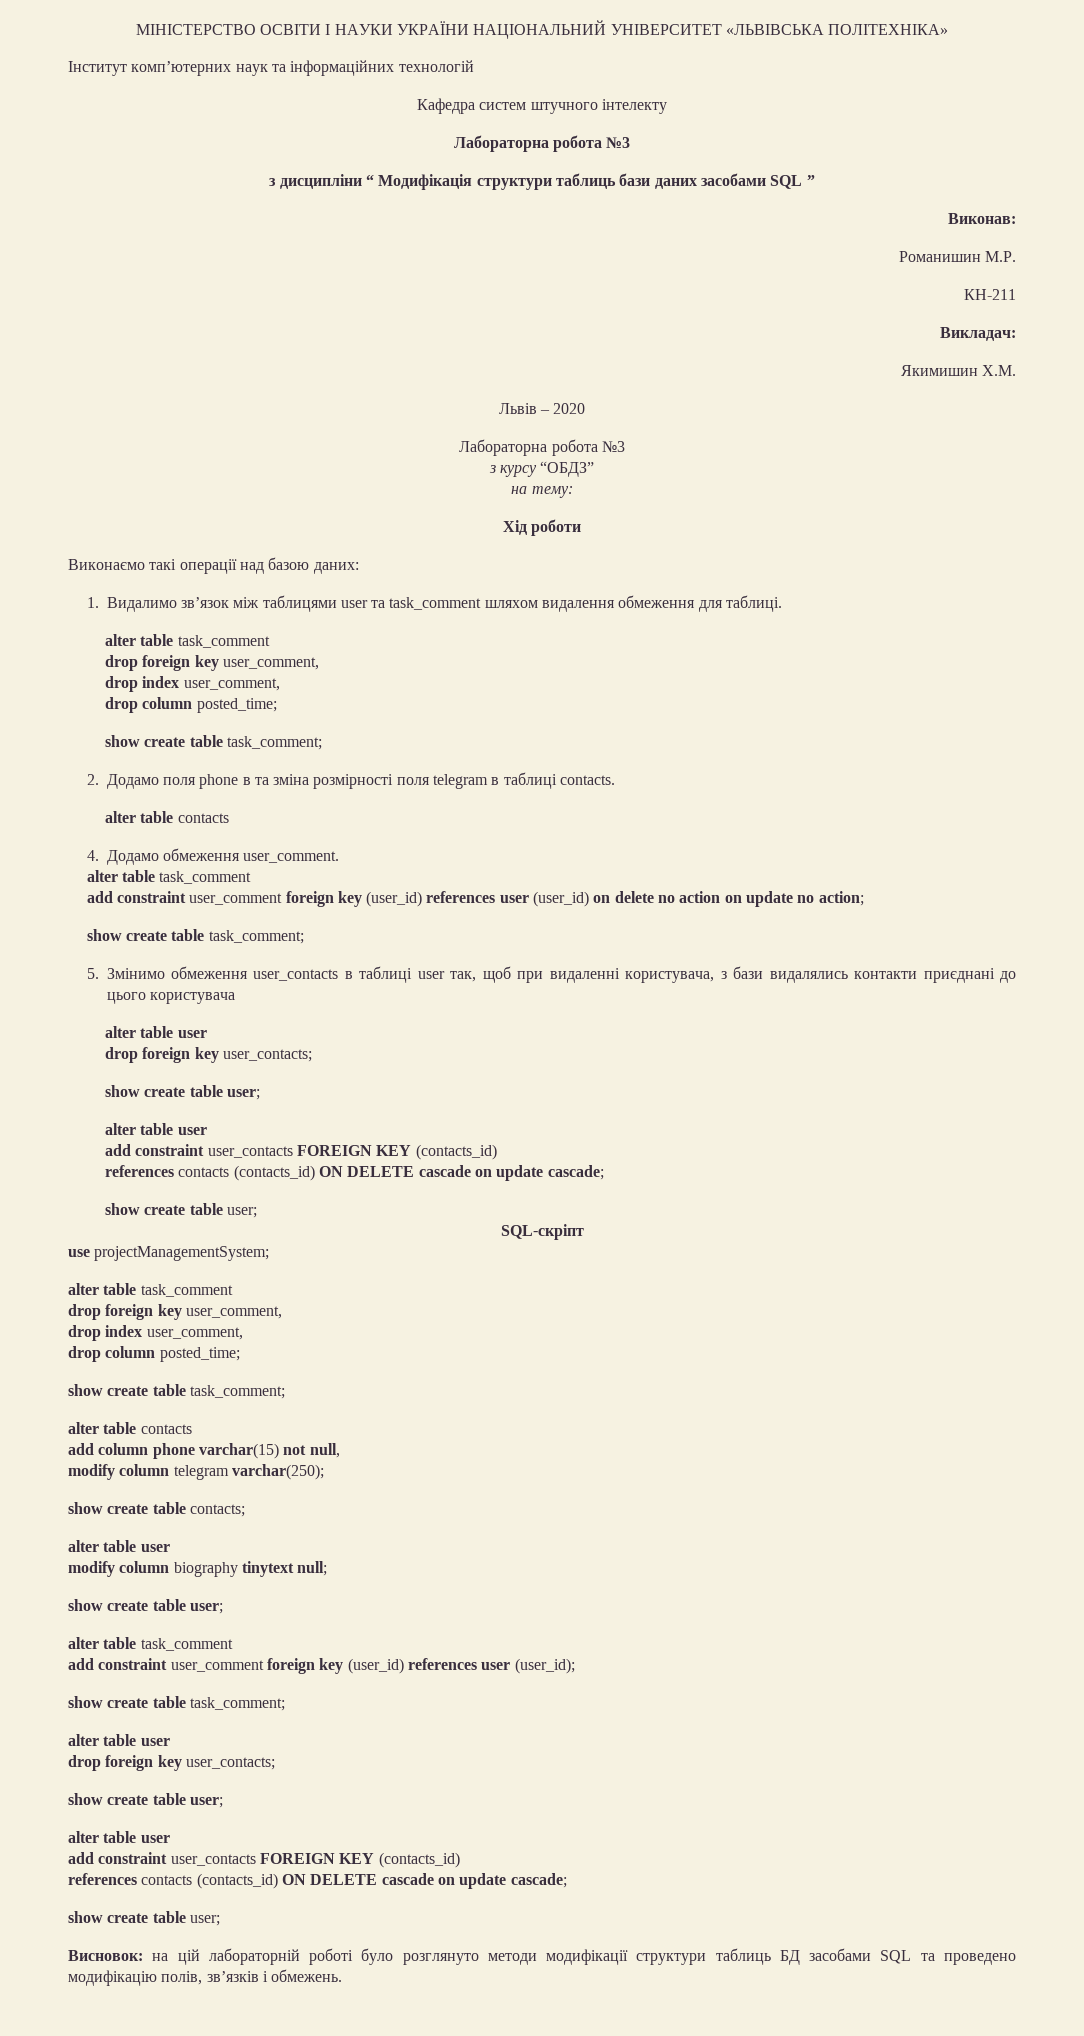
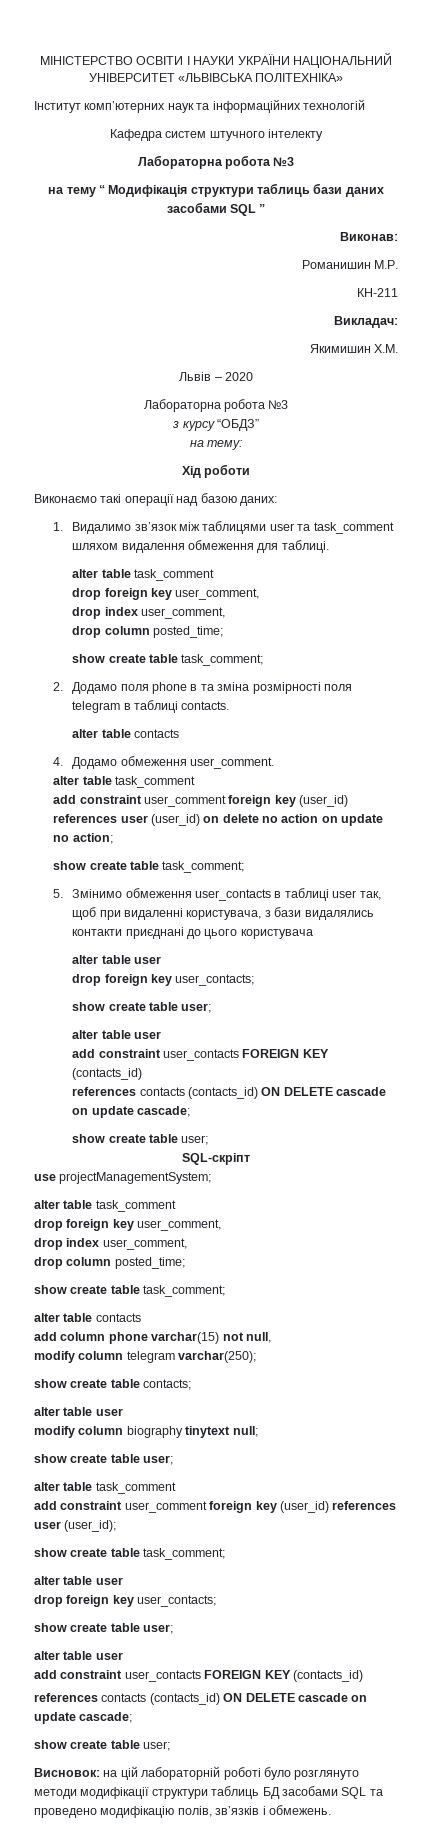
[269,174,362,189] з дисципліни -> [48,187,96,197] на тему

